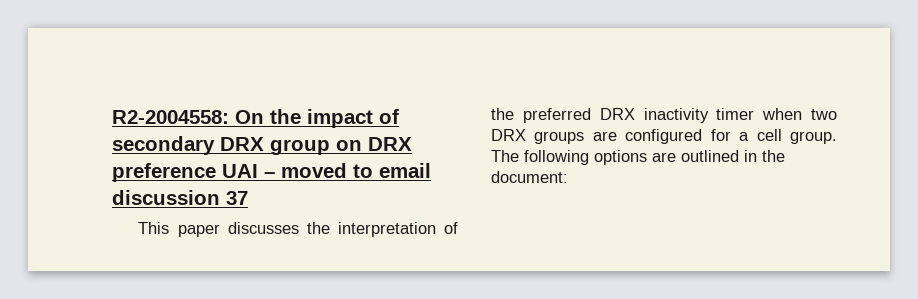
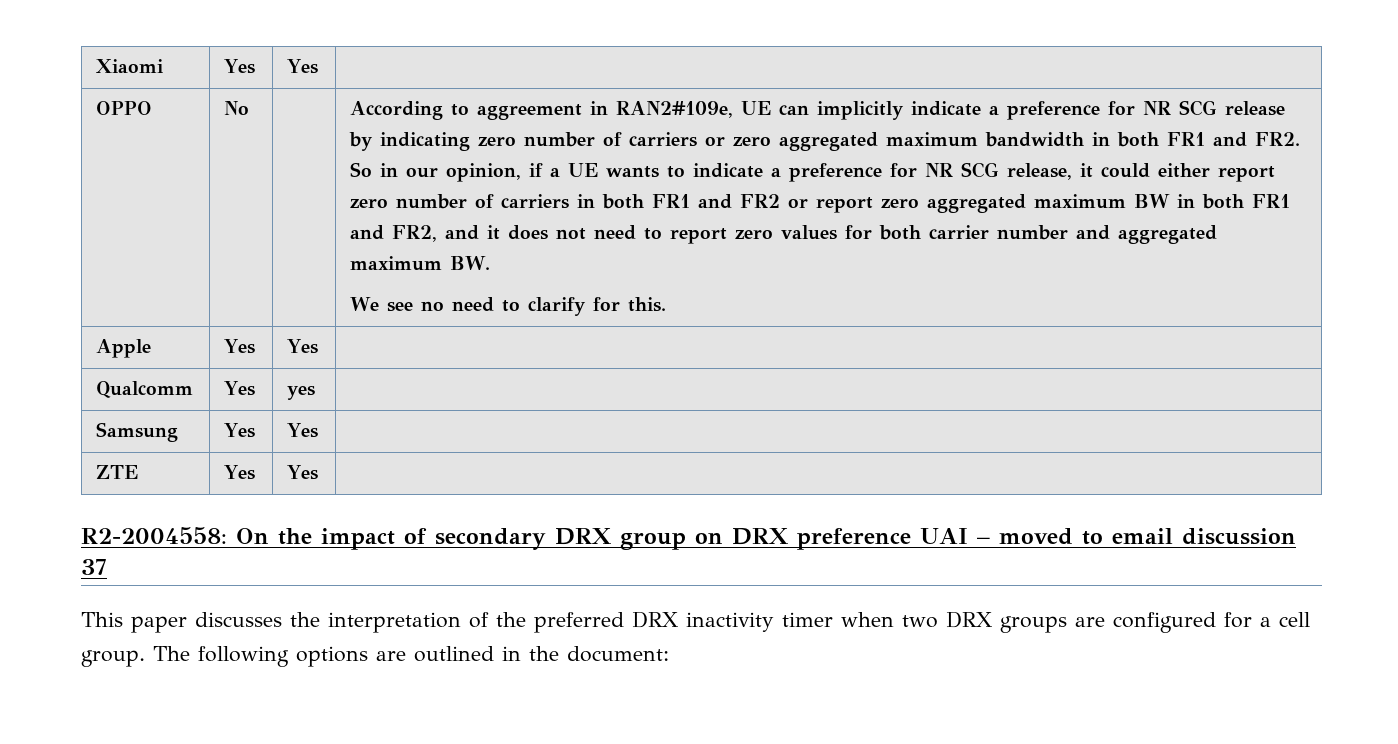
(112, 117) none -> [96,59,164,73] [224,59,256,74] [287,59,319,74] [96,101,153,115] [224,101,250,115] [350,100,1286,120] [349,132,1301,151] [350,162,1276,182] [350,194,1291,213] [350,225,1218,244] [350,256,491,271] [350,297,667,316] [96,339,152,358] [224,339,256,354] [287,339,319,354] [96,381,194,398] [224,381,256,396] [287,386,316,400] [96,422,179,442] [224,423,256,438] [287,423,319,438] [96,465,139,479] [224,465,256,480] [287,465,319,480] Xiaomi | Yes | Yes | // OPPO | No | | According to aggreement in RAN2#109e, UE can implicitly indicate a preference for NR SCG release by indicating zero number of carriers or zero aggregated maximum bandwidth in both FR1 and FR2. So in our opinion, if a UE wants to indicate a preference for NR SCG release, it could either report zero number of carriers in both FR1 and FR2 or report zero aggregated maximum BW in both FR1 and FR2, and it does not need to report zero values for both carrier number and aggregated maximum BW. // We see no need to clarify for this. // Apple | Yes | Yes | // Qualcomm | Yes | yes | // Samsung | Yes | Yes | // ZTE | Yes | Yes | //

